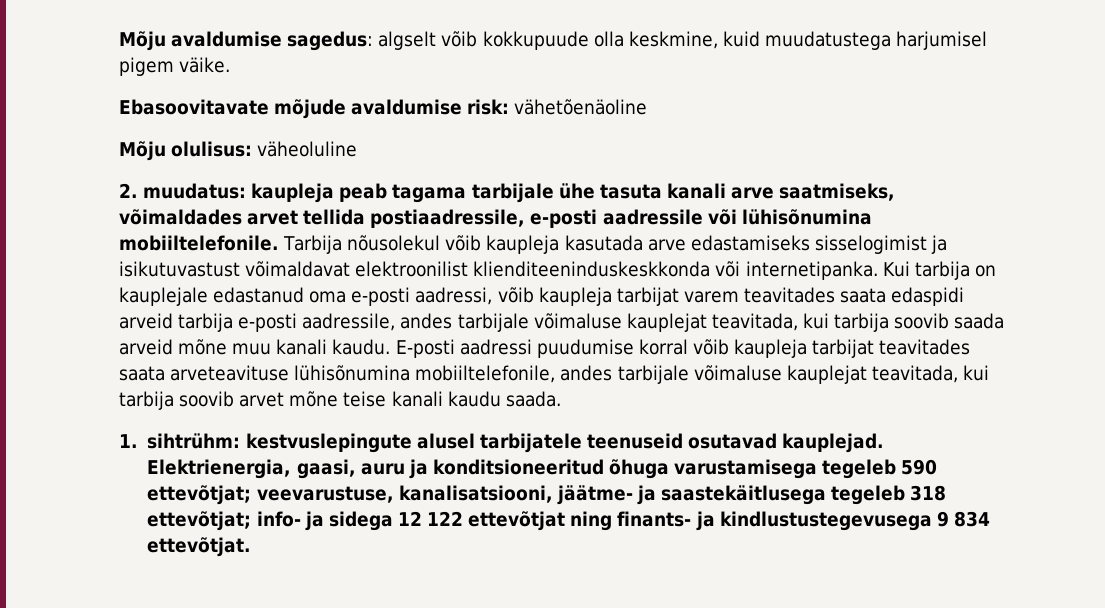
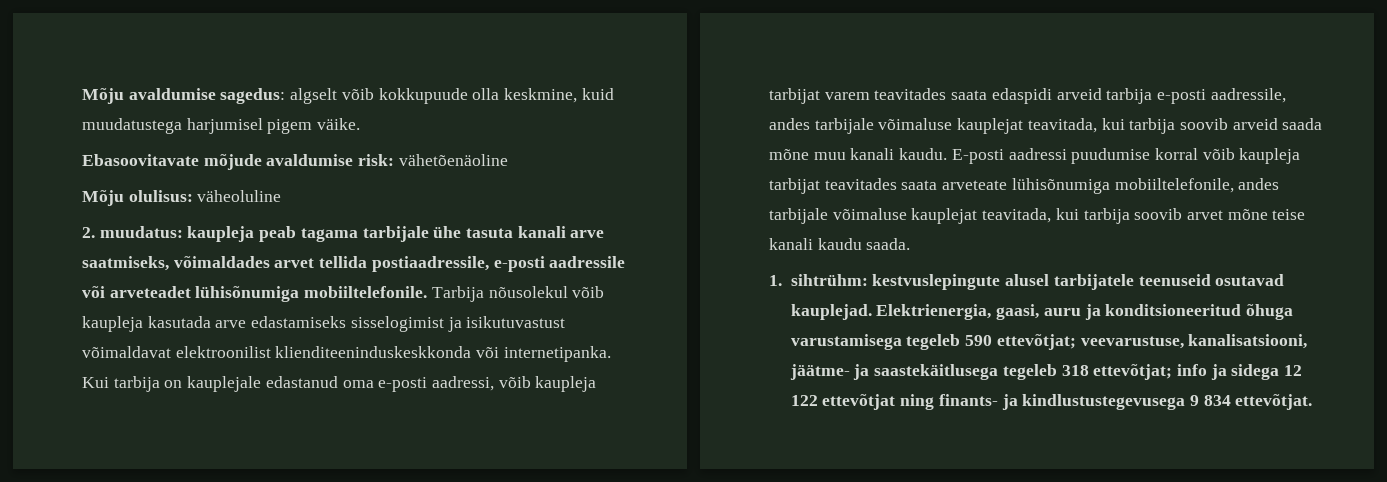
[741,209,872,225] lühisõnumina -> [109,286,300,302] arveteadet lühisõnumiga
[954,313,1005,329] [118,339,173,355] saada arveid -> [1232,118,1323,130] arveid saada
[170,365,411,381] arveteavituse lühisõnumina -> [942,178,1110,194] arveteate lühisõnumiga
[256,511,301,527] info- -> [1176,364,1207,376] info

